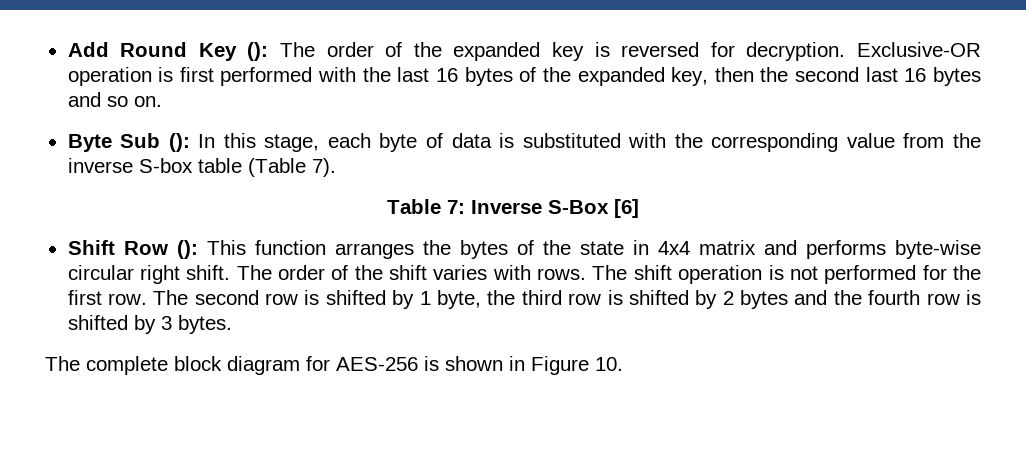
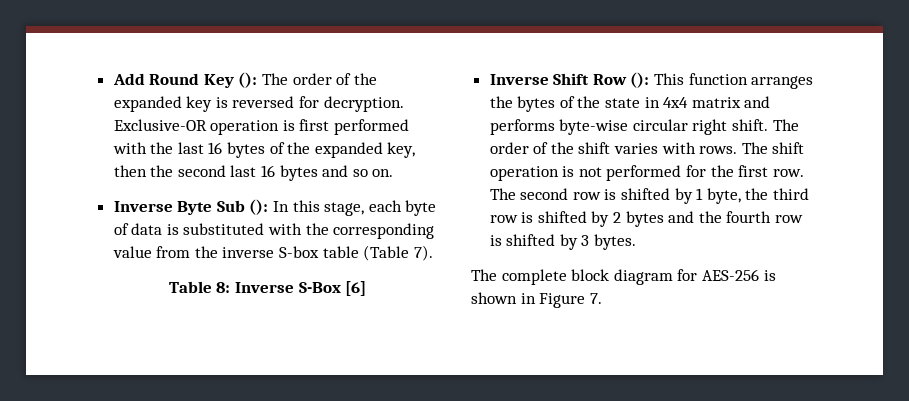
(162, 101) none -> [113,201,173,212] Inverse
[447,200,465,214] 7: -> [216,282,231,293] 8:
(639, 208) none -> [489,74,549,85] Inverse
[595,357,623,371] 10. -> [589,293,602,304] 7.

